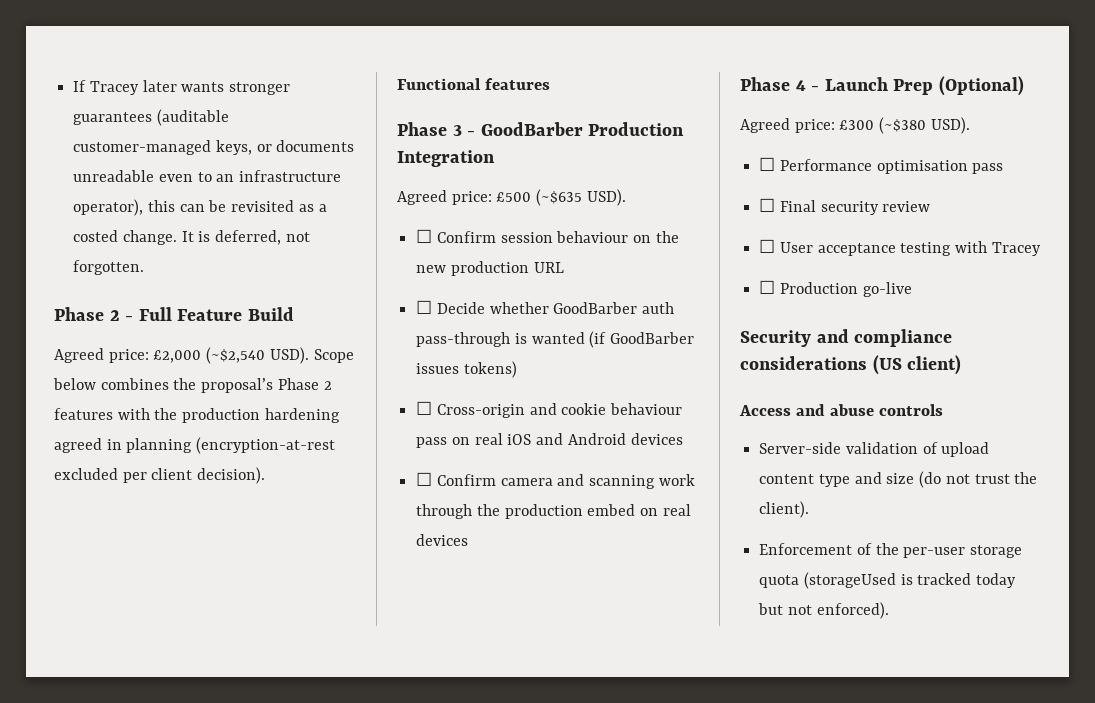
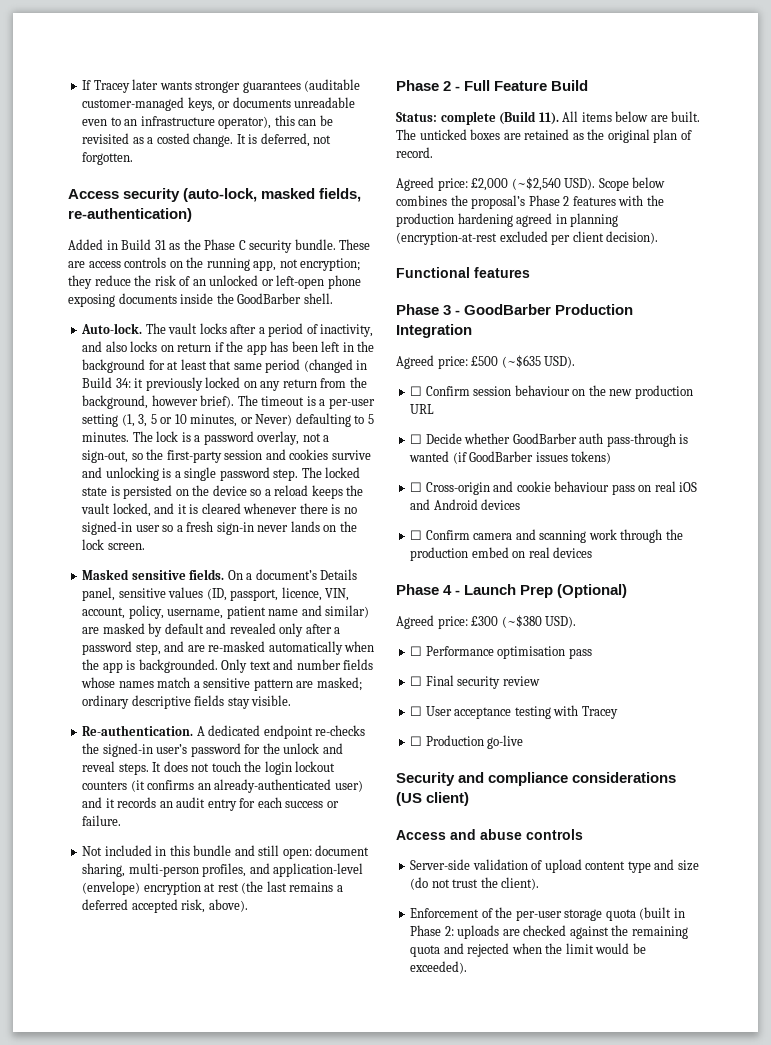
(145, 267) none -> [68,188,362,202] [68,208,192,222] [68,239,371,253] [68,257,361,271] [68,275,361,289] [68,293,333,307] [81,323,374,337] [82,341,375,355] [82,359,368,373] [82,377,367,391] [82,395,375,409] [82,413,374,427] [82,431,330,445] [82,449,371,463] [82,467,361,481] [82,485,364,499] [81,503,357,517] [82,521,357,535] [82,539,145,550] [82,569,358,580] [82,587,350,601] [82,605,370,619] [82,623,341,637] [82,641,375,655] [82,659,374,673] [81,677,362,691] [82,695,292,709] [82,725,366,739] [82,743,343,757] [82,761,336,775] [82,779,363,793] [82,797,339,811] [82,815,122,826] [82,845,370,859] [82,863,364,877] [82,881,343,895] [82,899,248,913] // Access security (auto-lock, masked fields, re-authentication) // Added in Build 31 as the Phase C security bundle. These are access controls on the running app, not encryption; they reduce the risk of an unlocked or left-open phone exposing documents inside the GoodBarber shell. // Auto-lock. The vault locks after a period of inactivity, and also locks on return if the app has been left in the background for at least that same period (changed in Build 34: it previously locked on any return from the background, however brief). The timeout is a per-user setting (1, 3, 5 or 10 minutes, or Never) defaulting to 5 minutes. The lock is a password overlay, not a sign-out, so the first-party session and cookies survive and unlocking is a single password step. The locked state is persisted on the device so a reload keeps the vault locked, and it is cleared whenever there is no signed-in user so a fresh sign-in never lands on the lock screen. // Masked sensitive fields. On a document’s Details panel, sensitive values (ID, passport, licence, VIN, account, policy, username, patient name and similar) are masked by default and revealed only after a password step, and are re-masked automatically when the app is backgrounded. Only text and number fields whose names match a sensitive pattern are masked; ordinary descriptive fields stay visible. // Re-authentication. A dedicated endpoint re-checks the signed-in user’s password for the unlock and reveal steps. It does not touch the login lockout counters (it confirms an already-authenticated user) and it records an audit entry for each success or failure. // Not included in this bundle and still open: document sharing, multi-person profiles, and application-level (envelope) encryption at rest (the last remains a deferred accepted risk, above).
(294, 314) none -> [396,111,701,125] [396,129,692,143] [396,147,433,158] // Status: complete (Build 11). All items below are built. The unticked boxes are retained as the original plan of record.
[803,572,1017,589] [758,602,889,619] (storageUsed is tracked today but not enforced). -> [639,907,685,920] [410,925,688,939] [410,943,646,957] [410,961,468,974] (built in Phase 2: uploads are checked against the remaining quota and rejected when the limit would be exceeded).

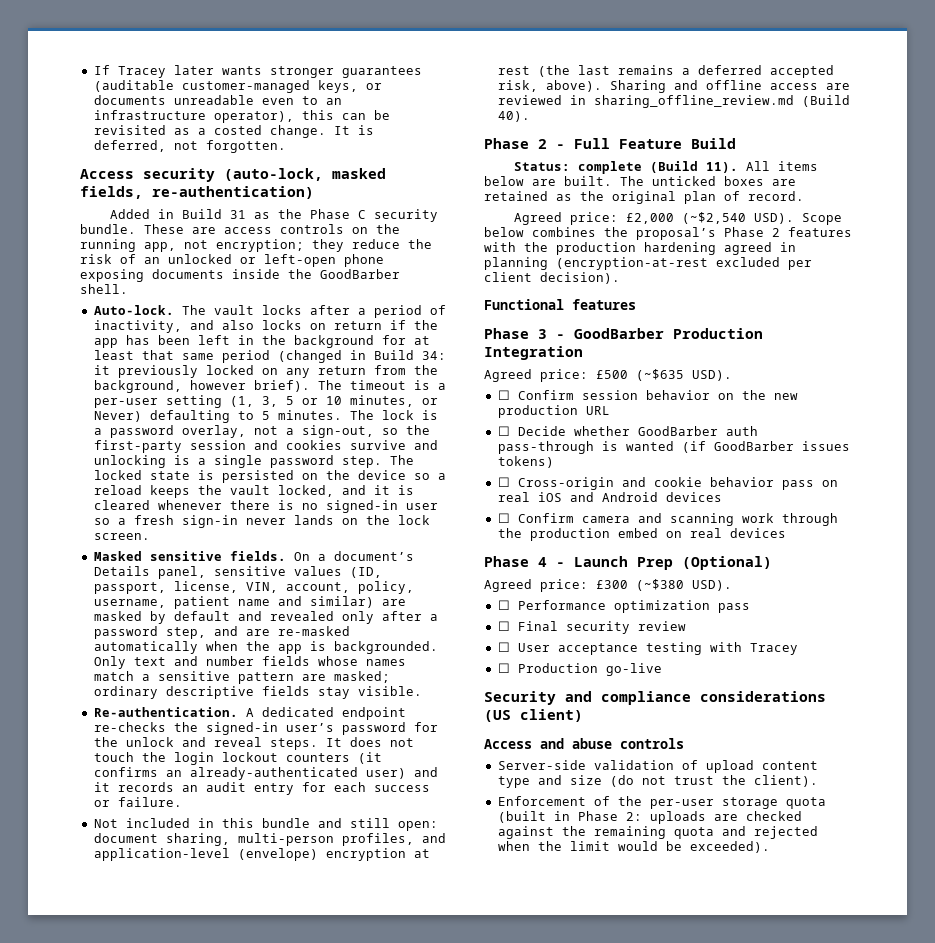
[281,587,322,601] licence, -> [173,581,238,593] license,
(248, 905) none -> [609,80,850,93] [497,95,850,108] [497,111,530,122] Sharing and offline access are reviewed in sharing_offline_review.md (Build 40).
[514,385,570,396] behaviour -> [645,390,710,400] behavior
[554,481,610,492] behaviour -> [709,477,774,487] behavior
[497,646,566,659] optimisation -> [613,600,710,613] optimization

